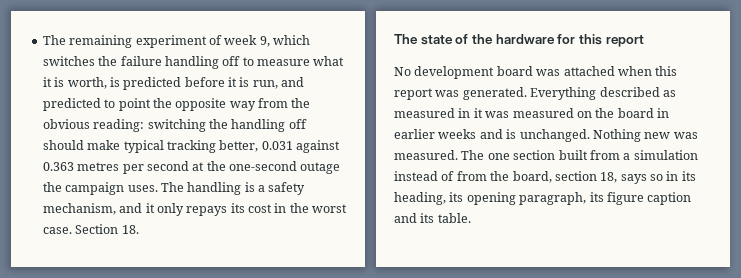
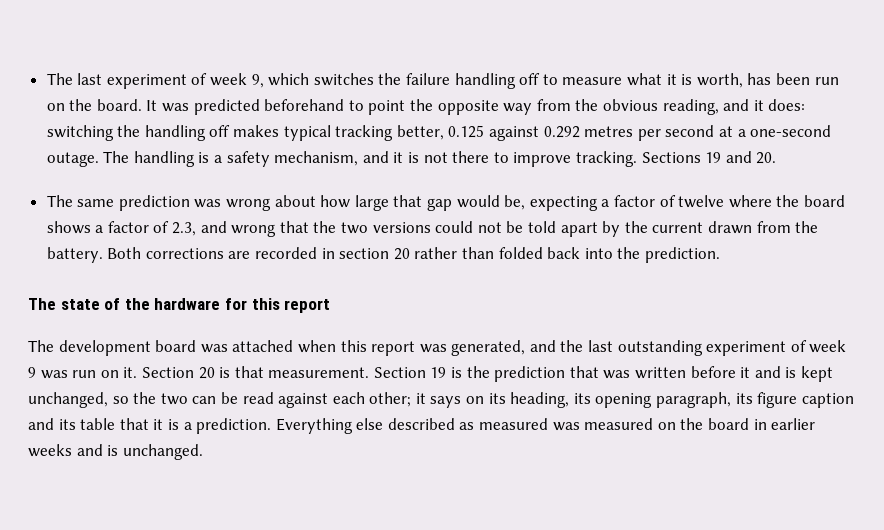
[42,35,133,48] The remaining -> [46,73,103,85] The last
[109,77,305,90] [42,98,101,111] is predicted before it is run, and predicted -> [747,73,839,85] [46,99,345,115] has been run on the board. It was predicted beforehand
[93,119,145,132] reading: -> [662,99,806,115] reading, and it does:
[42,140,121,150] should make -> [233,125,280,137] makes
[261,140,340,153] [42,162,74,171] 0.031 against 0.363 -> [448,125,580,141] 0.125 against 0.292
[206,161,341,174] [42,182,158,195] the one-second outage the campaign uses. -> [737,125,832,137] [46,152,99,167] a one-second outage.
[156,203,348,216] [42,224,139,234] only repays its cost in the worst case. Section 18. -> [408,151,777,167] [46,195,845,211] [46,221,819,237] [46,247,720,263] is not there to improve tracking. Sections 19 and 20. // The same prediction was wrong about how large that gap would be, expecting a factor of twelve where the board shows a factor of 2.3, and wrong that the two versions could not be told apart by the current drawn from the battery. Both corrections are recorded in section 20 rather than folded back into the prediction.
[394,67,411,76] No -> [28,340,54,352] The
[462,87,597,100] generated. Everything -> [451,340,847,356] [28,366,833,382] [28,392,854,408] [28,418,384,434] generated, and the last outstanding experiment of week 9 was run on it. Section 20 is that measurement. Section 19 is the prediction that was written before it and is kept unchanged, so the two can be read against each other; it says on its heading, its opening paragraph, its figure caption and its table that it is a prediction. Everything else
[458,108,483,118] in it -> (549, 424) none
[592,129,698,142] [394,150,698,160] [394,171,696,184] [394,192,692,205] [394,213,471,223] Nothing new was measured. The one section built from a simulation instead of from the board, section 18, says so in its heading, its opening paragraph, its figure caption and its table. -> (203, 452) none

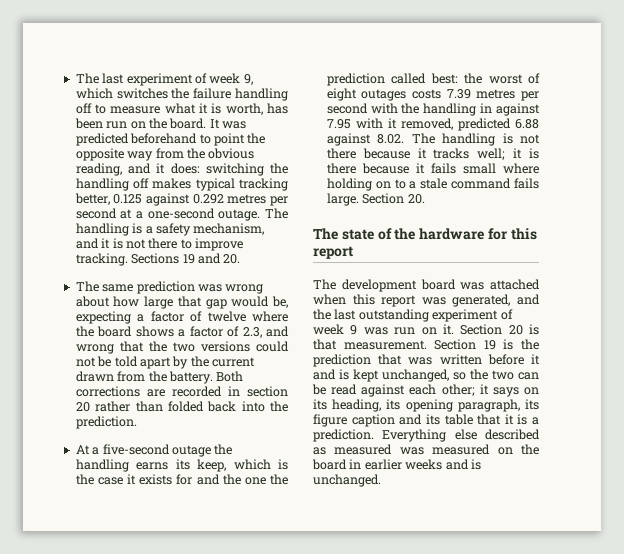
(720, 255) none -> [75,444,233,457] [75,459,288,472] [75,474,288,485] [326,73,540,86] [326,88,539,101] [326,103,540,116] [326,118,539,131] [326,133,540,146] [326,148,539,160] [326,163,539,174] [326,178,539,191] [326,193,425,206] // At a five-second outage the handling earns its keep, which is the case it exists for and the one the prediction called best: the worst of eight outages costs 7.39 metres per second with the handling in against 7.95 with it removed, predicted 6.88 against 8.02. The handling is not there because it tracks well; it is there because it fails small where holding on to a stale command fails large. Section 20.

